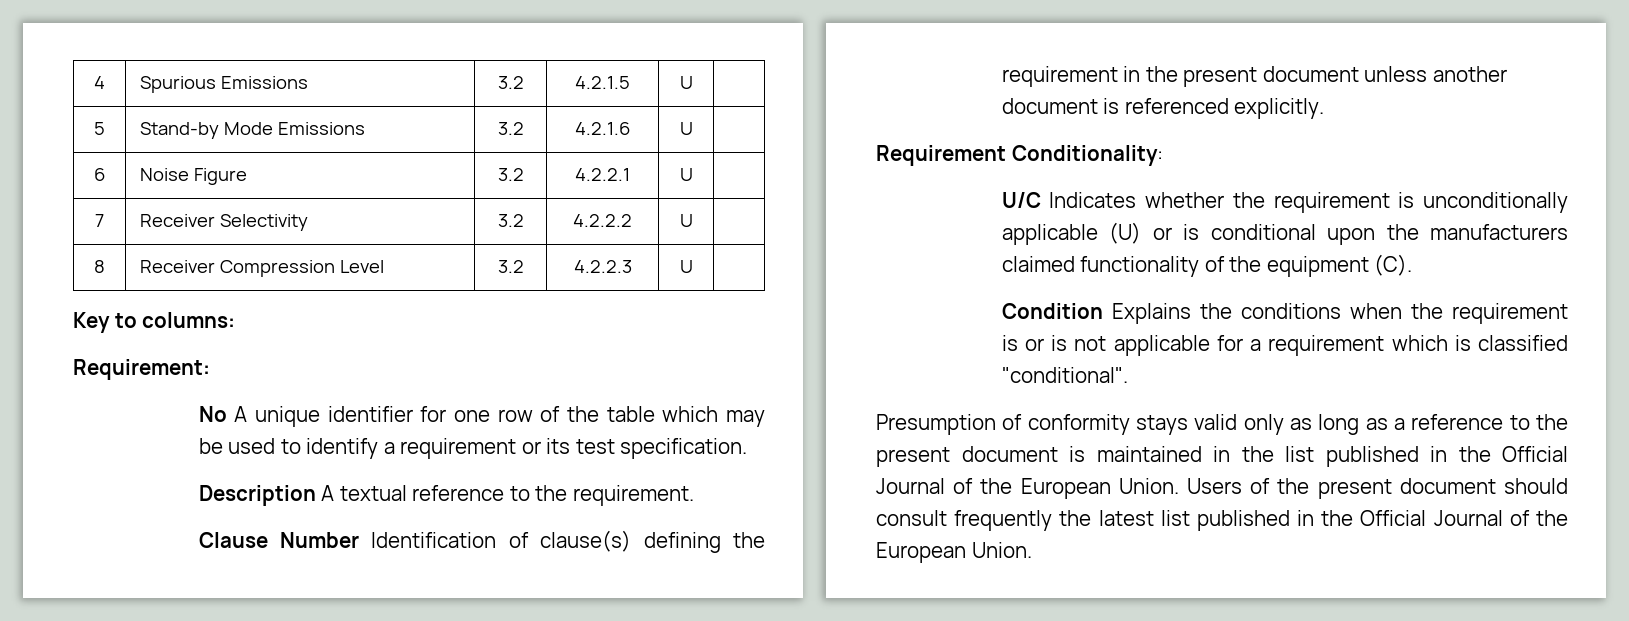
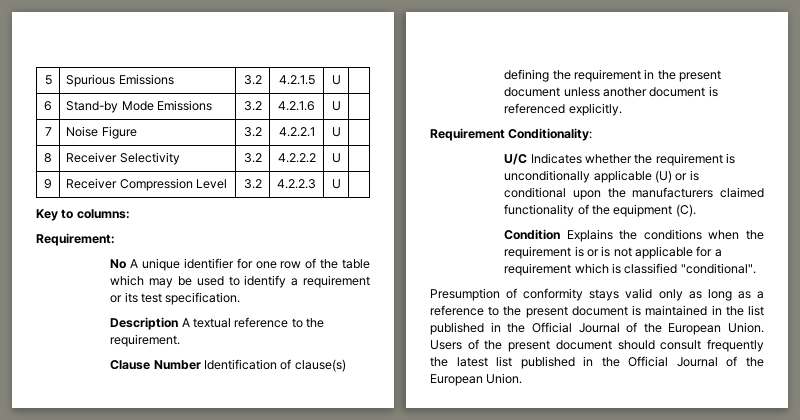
[94,76,105,89] 4 -> [44,75,52,85] 5
[94,122,105,135] 5 -> [44,101,52,111] 6
[94,168,105,181] 6 -> [44,127,52,136] 7
[95,214,104,227] 7 -> [44,153,52,163] 8
[94,260,105,273] 8 -> [44,179,52,189] 9

